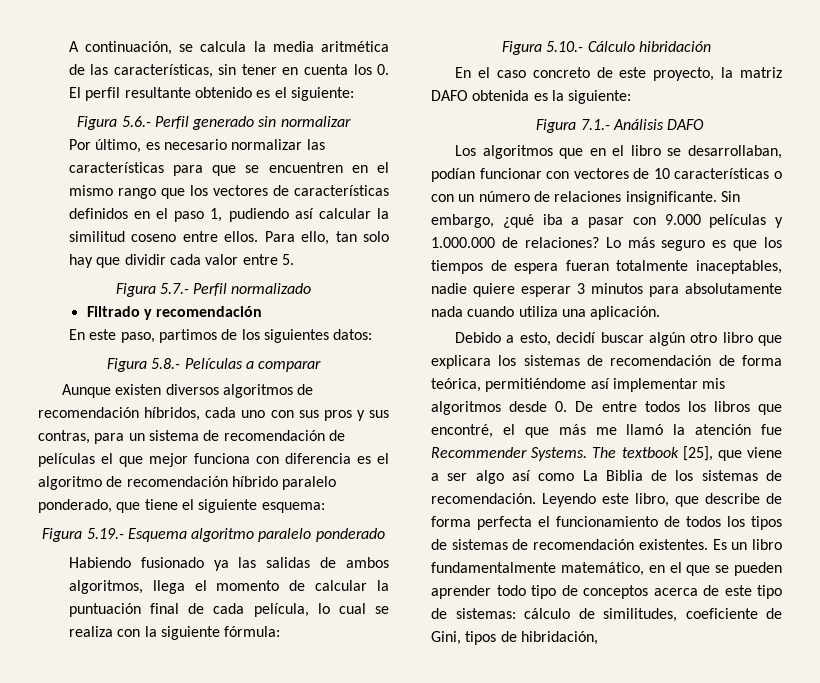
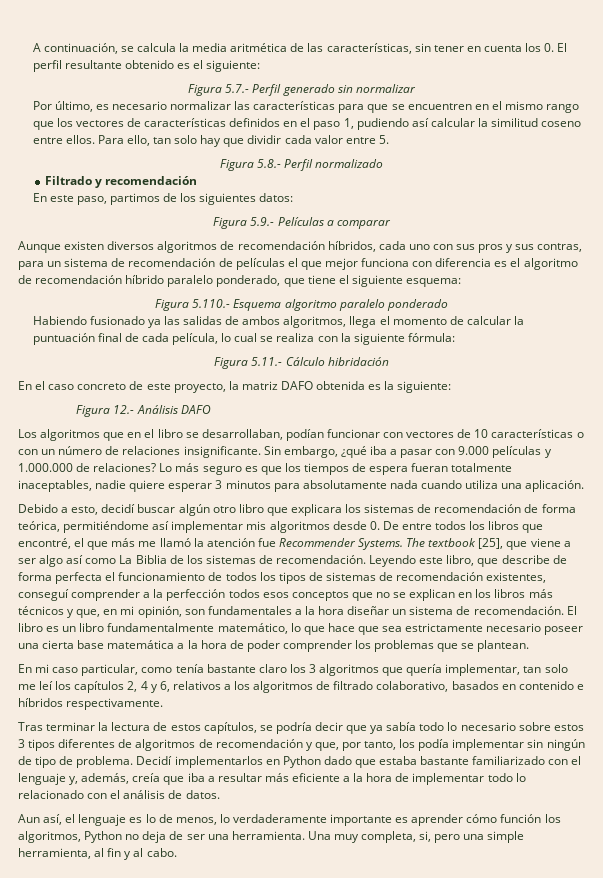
[121,116,151,127] 5.6.- -> [225,84,250,93] 5.7.-
[159,283,189,294] 5.7.- -> [256,159,281,168] 5.8.-
[151,358,181,369] 5.8.- -> [250,217,275,226] 5.9.-
[86,528,124,539] 5.19.- -> [192,299,231,308] 5.110.-
[546,41,584,52] 5.10.- -> [251,357,283,366] 5.11.-
[580,119,610,130] 7.1.- -> [113,405,135,414] 12.-
[638,539,782,550] [431,562,782,576] [431,585,782,599] [431,608,782,622] [431,631,598,645] existentes. Es un libro fundamentalmente matemático, en el que se pueden aprender todo tipo de conceptos acerca de este tipo de sistemas: cálculo de similitudes, coeficiente de Gini, tipos de hibridación, -> [486,572,547,583] [18,589,553,601] [18,606,577,618] [18,623,584,635] [18,640,530,652] [18,664,568,676] [18,681,584,693] [18,698,164,710] [18,722,584,734] [18,739,585,751] [18,756,582,768] [18,773,526,785] [18,790,220,799] [18,814,561,826] [18,831,525,843] [18,848,177,860] existentes, conseguí comprender a la perfección todos esos conceptos que no se explican en los libros más técnicos y que, en mi opinión, son fundamentales a la hora diseñar un sistema de recomendación. El libro es un libro fundamentalmente matemático, lo que hace que sea estrictamente necesario poseer una cierta base matemática a la hora de poder comprender los problemas que se plantean. // En mi caso particular, como tenía bastante claro los 3 algoritmos que quería implementar, tan solo me leí los capítulos 2, 4 y 6, relativos a los algoritmos de filtrado colaborativo, basados en contenido e híbridos respectivamente. // Tras terminar la lectura de estos capítulos, se podría decir que ya sabía todo lo necesario sobre estos 3 tipos diferentes de algoritmos de recomendación y que, por tanto, los podía implementar sin ningún de tipo de problema. Decidí implementarlos en Python dado que estaba bastante familiarizado con el lenguaje y, además, creía que iba a resultar más eficiente a la hora de implementar todo lo relacionado con el análisis de datos. // Aun así, el lenguaje es lo de menos, lo verdaderamente importante es aprender cómo función los algoritmos, Python no deja de ser una herramienta. Una muy completa, si, pero una simple herramienta, al fin y al cabo.

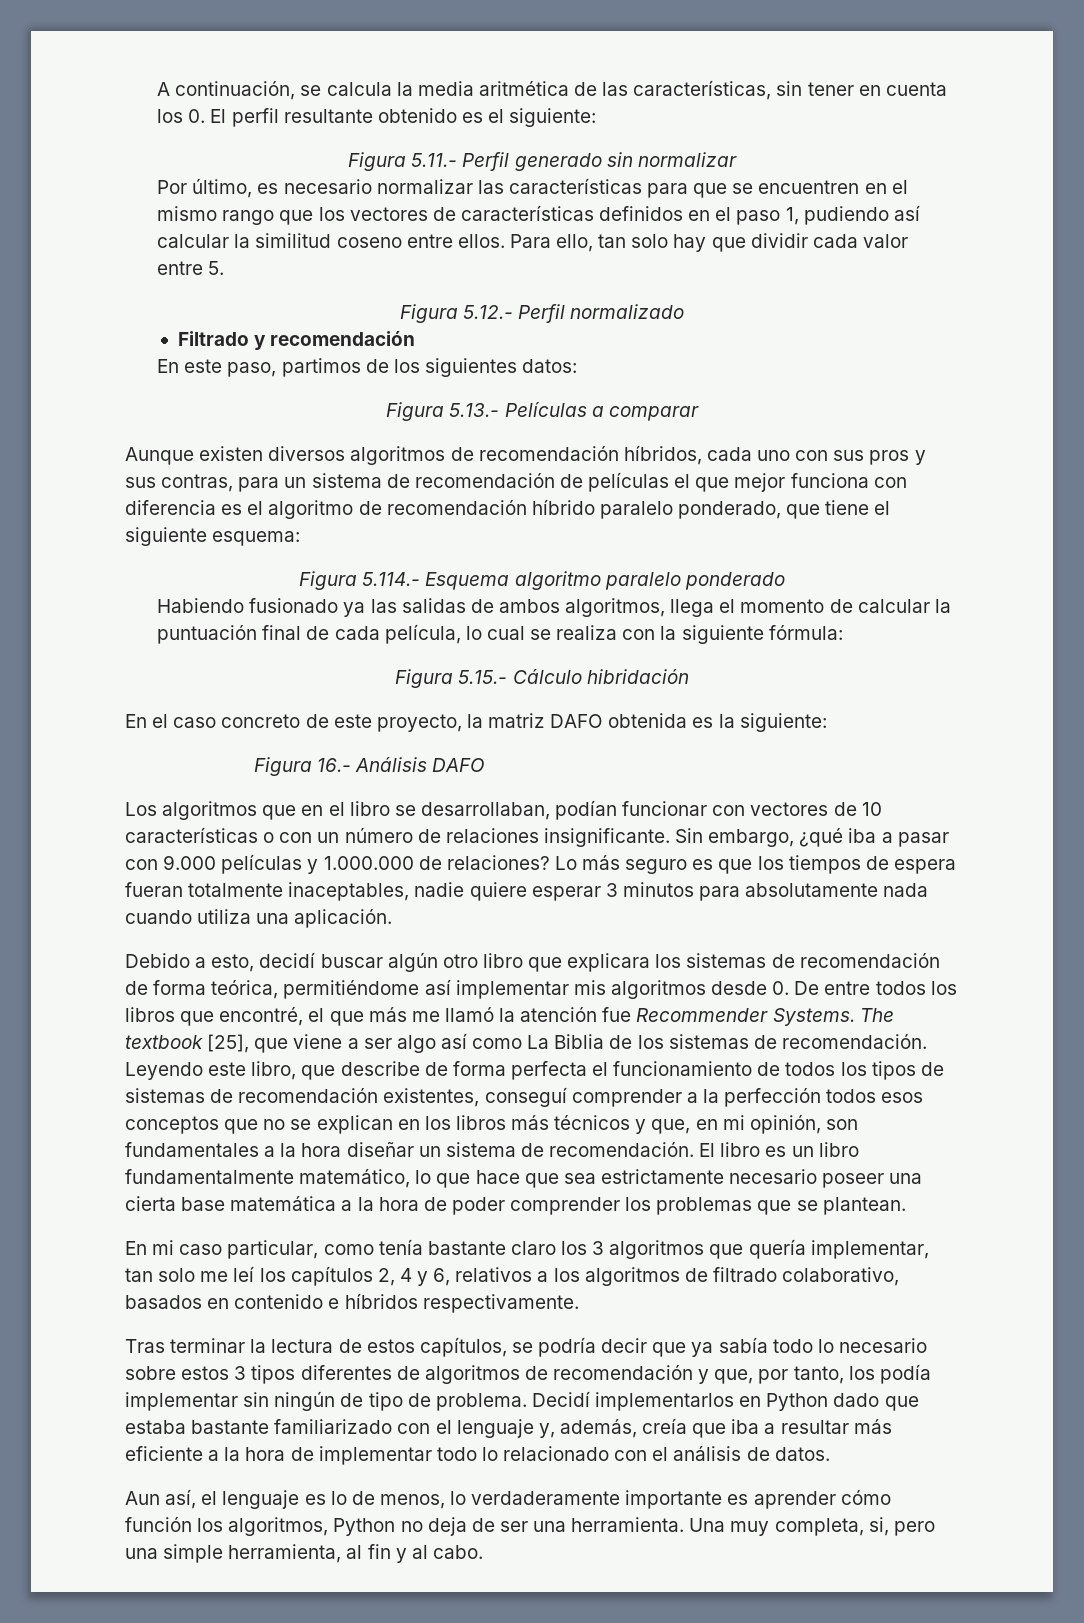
[225,84,250,93] 5.7.- -> [411,153,458,167] 5.11.-
[256,159,281,168] 5.8.- -> [462,305,513,319] 5.12.-
[250,217,275,226] 5.9.- -> [449,403,500,417] 5.13.-
[192,299,231,308] 5.110.- -> [362,572,421,586] 5.114.-
[251,357,283,366] 5.11.- -> [458,670,508,684] 5.15.-
[113,405,135,414] 12.- -> [316,758,351,772] 16.-

